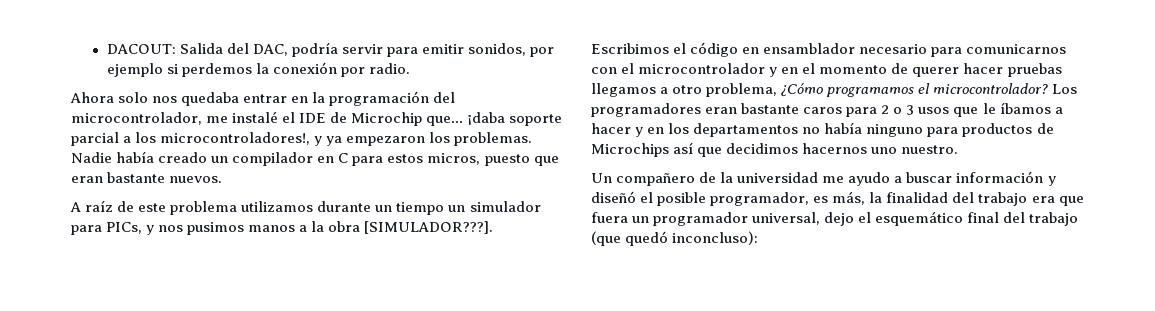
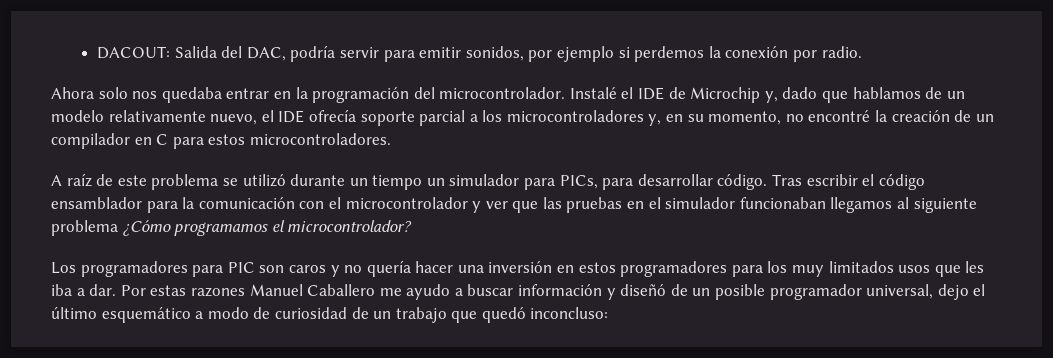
[71,111,279,125] microcontrolador, me instalé -> [439,87,617,99] microcontrolador. Instalé
[426,112,563,126] [71,132,533,146] [71,151,208,163] que… ¡daba soporte parcial a los microcontroladores!, y ya empezaron los problemas. Nadie había creado -> [764,87,965,103] [51,109,972,126] y, dado que hablamos de un modelo relativamente nuevo, el IDE ofrecía soporte parcial a los microcontroladores y, en su momento, no encontré la creación de
[427,153,559,166] [71,172,223,183] micros, puesto que eran bastante nuevos. -> [249,133,391,145] microcontroladores.
[241,201,314,212] utilizamos -> [222,174,286,187] se utilizó
[146,221,494,235] [591,42,1067,57] [591,63,1062,77] [591,83,778,97] y nos pusimos manos a la obra [SIMULADOR???]. Escribimos el código en ensamblador necesario para comunicarnos con el microcontrolador y en el momento de querer hacer pruebas llegamos a otro problema, -> [602,174,925,190] [51,197,977,213] [51,220,118,236] para desarrollar código. Tras escribir el código ensamblador para la comunicación con el microcontrolador y ver que las pruebas en el simulador funcionaban llegamos al siguiente problema
(1049, 88) none -> (413, 226) //
[705,102,1063,117] [591,122,1054,137] [591,142,959,157] [591,172,819,186] eran bastante caros para 2 o 3 usos que le íbamos a hacer y en los departamentos no había ninguno para productos de Microchips así que decidimos hacernos uno nuestro. // Un compañero de la universidad -> [192,260,985,277] [51,284,376,297] para PIC son caros y no quería hacer una inversión en estos programadores para los muy limitados usos que les iba a dar. Por estas razones Manuel Caballero
[640,191,1084,206] [591,211,1079,226] [591,231,759,246] el posible programador, es más, la finalidad del trabajo era que fuera un programador universal, dejo el esquemático final del trabajo (que quedó inconcluso): -> [670,284,986,300] [51,306,609,323] de un posible programador universal, dejo el último esquemático a modo de curiosidad de un trabajo que quedó inconcluso:

